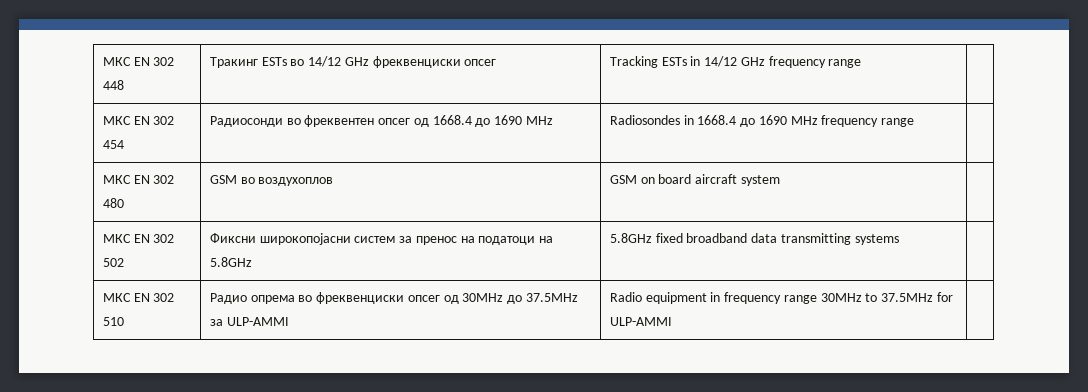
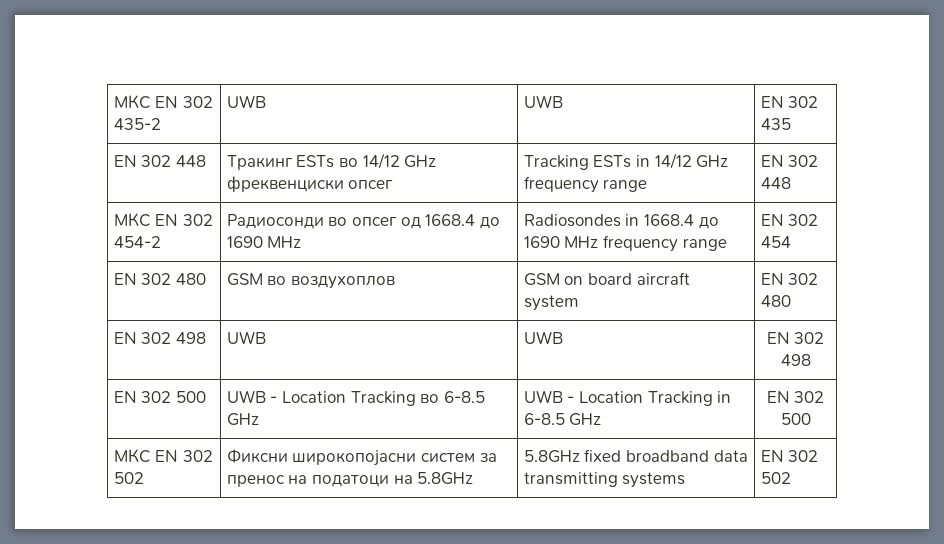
[102,57,175,66] МКС EN 302 -> [113,95,214,109] [113,118,161,130] [226,95,266,108] [523,95,563,108] [760,96,819,108] [760,118,791,130] [113,155,172,167] МКС EN 302 435-2 | UWB | UWB | EN 302 435 // EN 302
[102,116,175,125] [102,140,124,149] // МКС EN 302 454 -> [760,155,819,167] [760,177,791,189] [113,213,214,227] [113,236,161,248] EN 302 448 // МКС EN 302 454-2
[304,115,375,127] фреквентен -> (348, 221) none
[102,175,131,184] // МКС -> [760,214,819,226] [760,236,791,248] EN 302 454 //
(780, 180) none -> [760,273,819,285] [760,295,791,307] [113,332,207,344] [226,331,266,344] [523,331,563,344] [766,332,825,344] [780,354,811,366] [113,391,207,403] [226,390,485,406] [226,413,259,426] [523,390,732,406] [523,413,602,426] [766,391,825,403] [780,413,811,425] EN 302 480 // EN 302 498 | UWB | UWB | EN 302 498 // EN 302 500 | UWB - Location Tracking во 6-8.5 GHz | UWB - Location Tracking in 6-8.5 GHz | EN 302 500
[102,293,175,302] [102,317,124,326] [209,292,578,304] [209,317,289,326] [609,292,953,304] [609,317,672,326] // МКС EN 302 510 | Радио опрема во фреквенциски опсег од 30MHz до 37.5MHz за ULP-AMMI | Radio equipment in frequency range 30MHz to 37.5MHz for ULP-AMMI | -> [760,450,819,462] [760,472,791,484] EN 302 502

